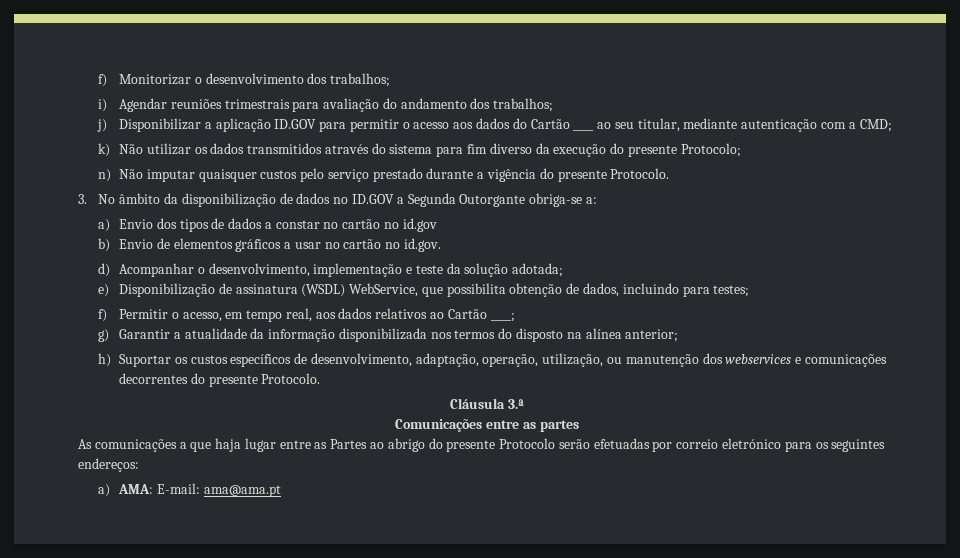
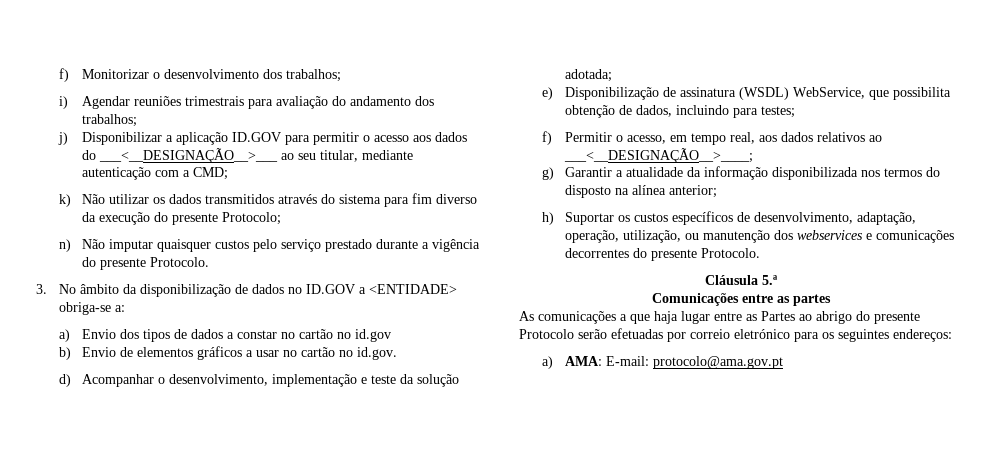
[530,119,570,129] [573,129,595,131] Cartão ____ -> [98,148,278,163] ___<__DESIGNAÇÃO__>___
[407,193,526,207] Segunda Outorgante -> [368,284,457,294] <ENTIDADE>
[447,309,515,322] Cartão ____; -> [563,148,753,163] ___<__DESIGNAÇÃO__>____;
[507,399,524,409] 3.ª -> [762,275,778,285] 5.ª
[203,485,281,497] ama@ama.pt -> [652,356,783,369] protocolo@ama.gov.pt

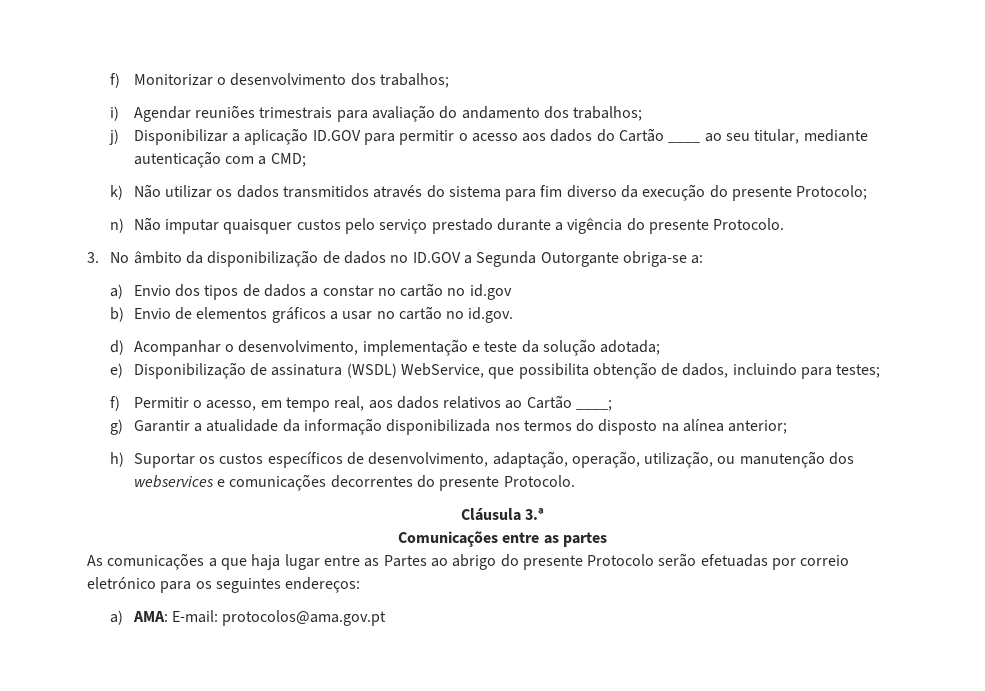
[98,148,278,163] ___<__DESIGNAÇÃO__>___ -> [619,128,701,143] Cartão ____
[368,284,457,294] <ENTIDADE> -> [476,251,619,267] Segunda Outorgante
[563,148,753,163] ___<__DESIGNAÇÃO__>____; -> [526,395,613,411] Cartão ____;
[762,275,778,285] 5.ª -> [525,508,545,520] 3.ª
[652,356,783,369] protocolo@ama.gov.pt -> [222,610,387,626] protocolos@ama.gov.pt

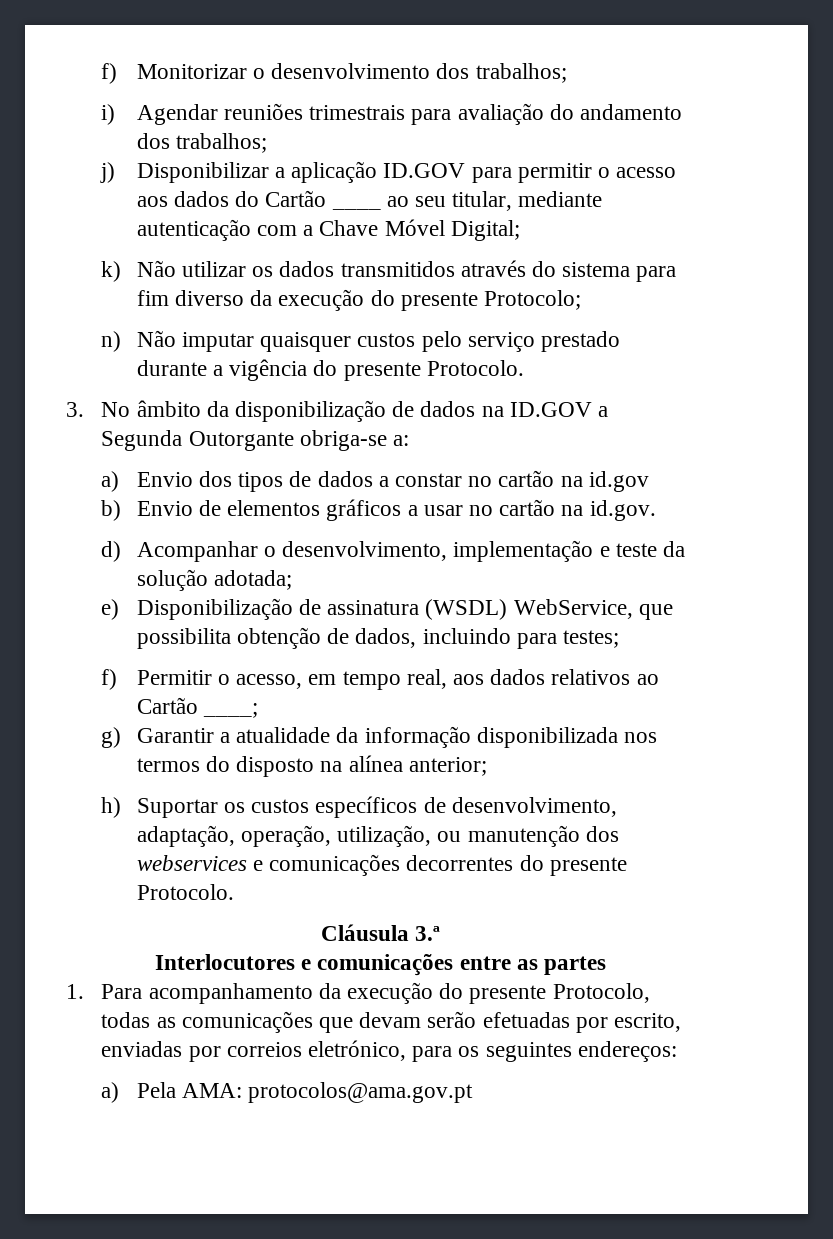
[270,153,306,167] CMD; -> [319,219,520,241] Chave Móvel Digital;
[390,255,409,263] no -> [481,406,504,417] na
[447,288,466,296] no -> [560,476,583,487] na
[446,311,465,319] no -> [561,505,584,516] na
[398,531,499,547] Comunicações -> [154,954,454,976] Interlocutores e comunicações
[87,553,850,570] [87,577,156,589] As comunicações a que haja lugar entre as Partes ao abrigo do presente Protocolo serão efetuadas por correio eletrónico -> [66,982,650,1004] [101,1011,682,1033] [101,1040,407,1062] 1. Para acompanhamento da execução do presente Protocolo, todas as comunicações que devam serão efetuadas por escrito, enviadas por correios eletrónico,
[132,610,218,623] AMA: E-mail: -> [136,1082,242,1098] Pela AMA:

